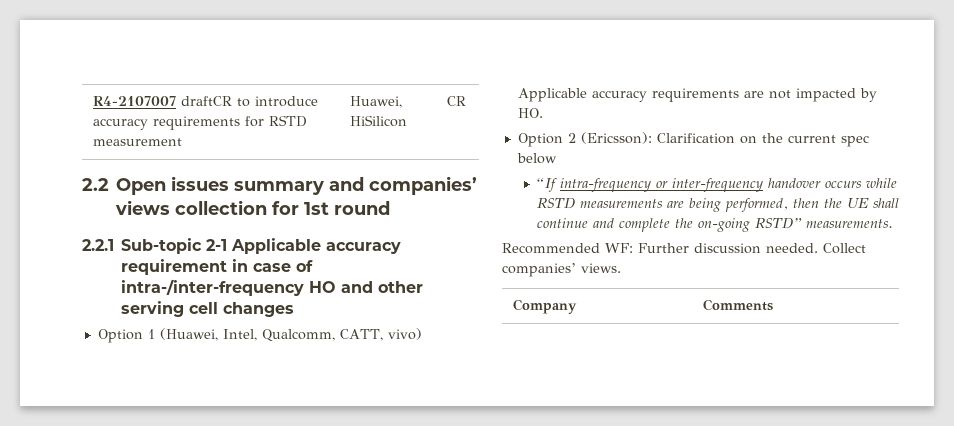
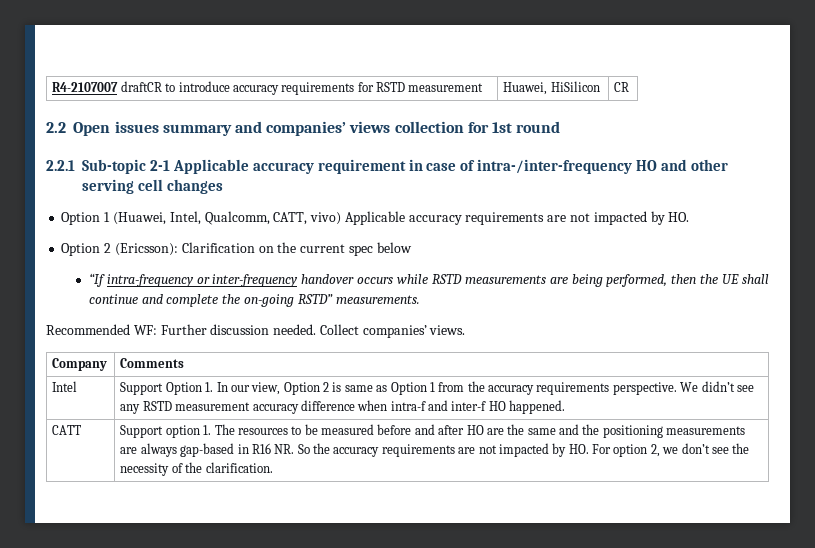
(773, 305) none -> [52,381,78,392] [120,381,754,395] [120,400,566,414] [52,425,82,435] [120,424,746,438] [120,443,750,457] [120,462,273,476] // Intel | Support Option 1. In our view, Option 2 is same as Option 1 from the accuracy requirements perspective. We didn’t see any RSTD measurement accuracy difference when intra-f and inter-f HO happened. // CATT | Support option 1. The resources to be measured before and after HO are the same and the positioning measurements are always gap-based in R16 NR. So the accuracy requirements are not impacted by HO. For option 2, we don’t see the necessity of the clarification.

